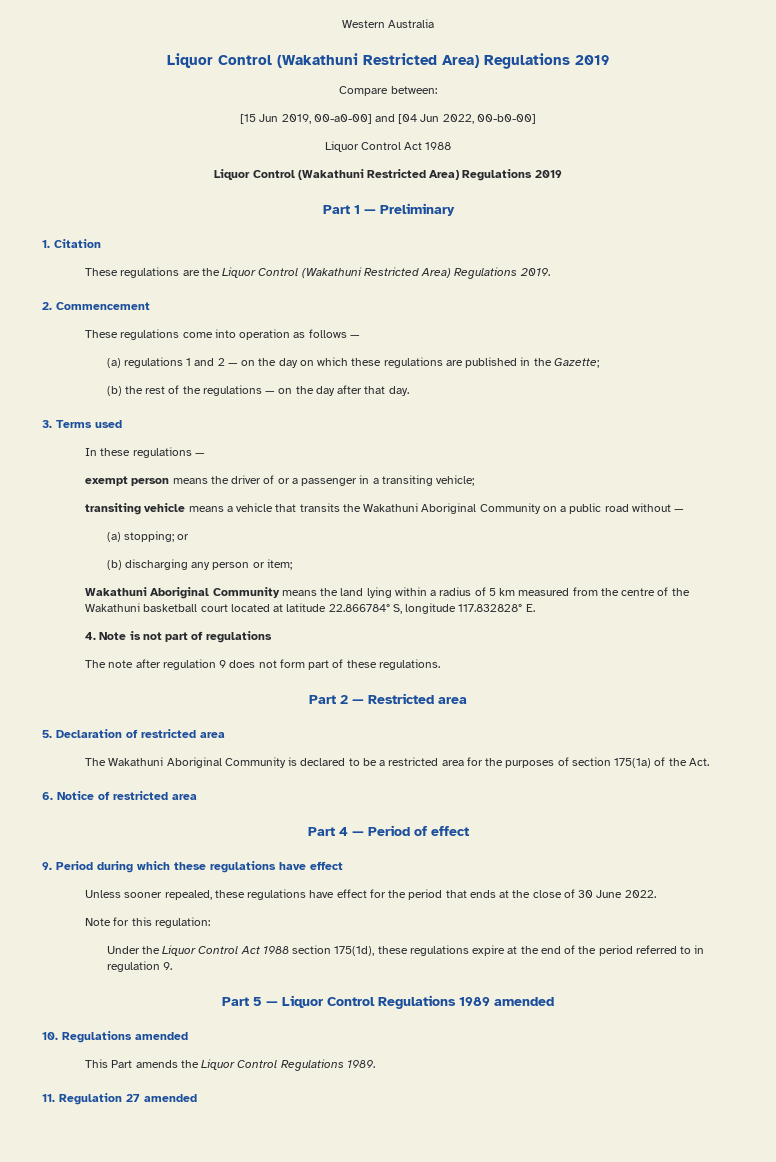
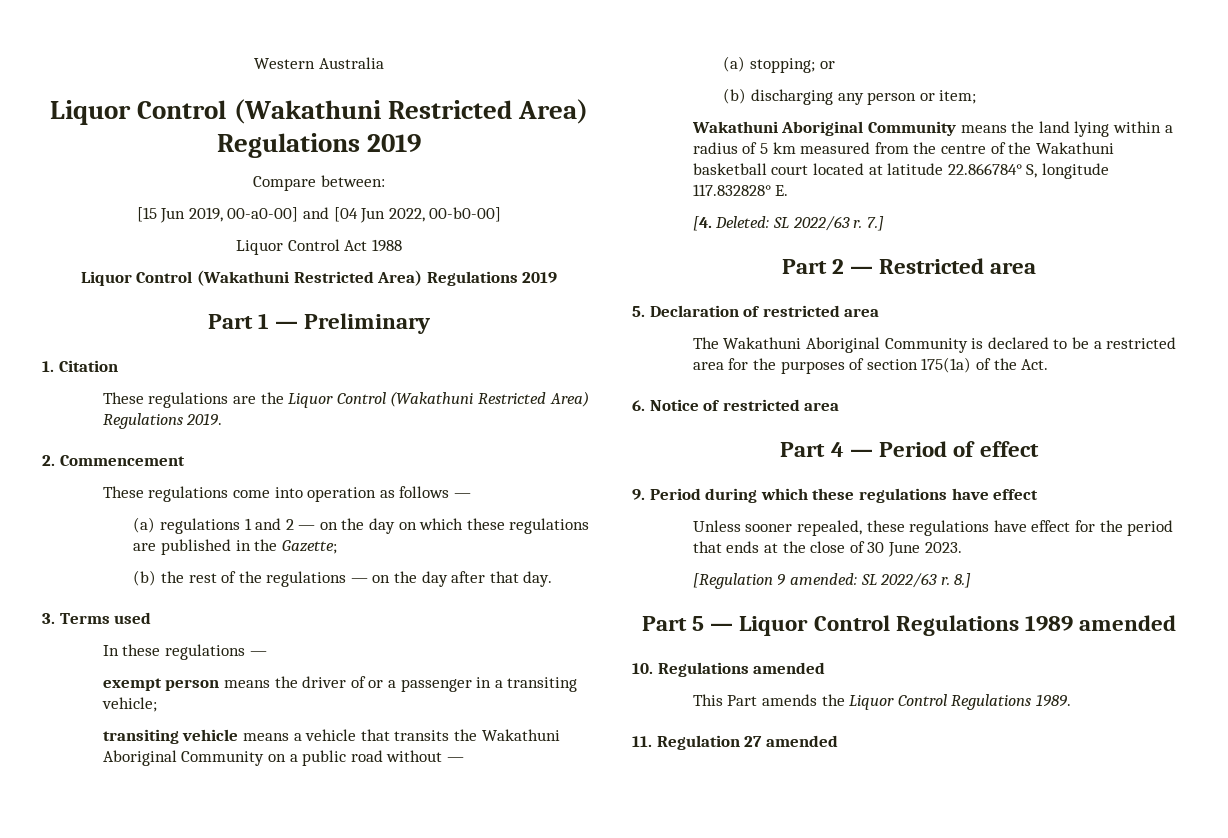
[85,631,272,643] [85,659,440,670] 4. Note is not part of regulations // The note after regulation 9 does not form part of these regulations. -> [692,216,884,231] [4. Deleted: SL 2022/63 r. 7.]
[624,890,656,898] [85,917,210,928] [106,945,705,956] [106,961,173,972] 2022. // Note for this regulation: // Under the Liquor Control Act 1988 section 175(1d), these regulations expire at the end of the period referred to in regulation 9. -> [924,542,962,553] [692,573,972,589] 2023. // [Regulation 9 amended: SL 2022/63 r. 8.]

